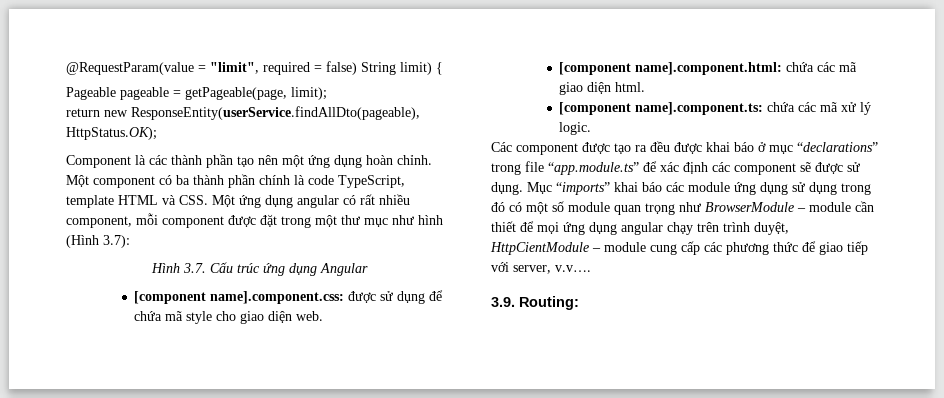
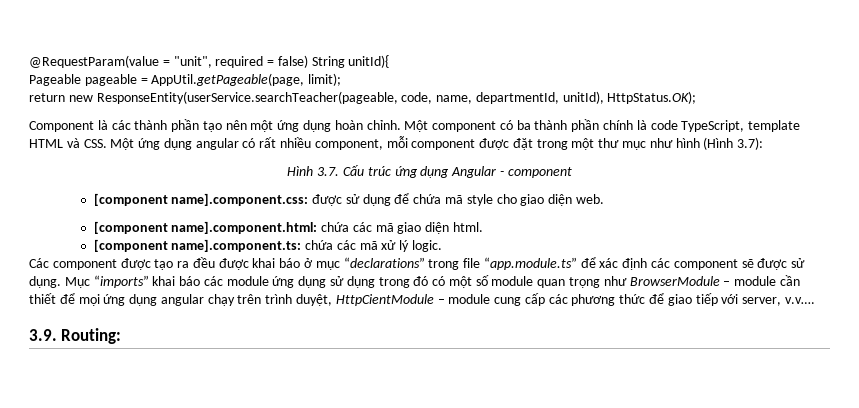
[210,62,259,74] "limit", -> [173,56,212,68] "unit",
[400,62,443,75] limit) { -> [348,55,390,68] unitId){
[185,87,287,100] getPageable(page, -> [151,73,305,86] AppUtil.getPageable(page,
[131,106,420,120] ResponseEntity(userService.findAllDto(pageable), -> [96,91,604,104] ResponseEntity(userService.searchTeacher(pageable, code, name, departmentId, unitId),
(368, 269) none -> [499,167,572,178] - component

